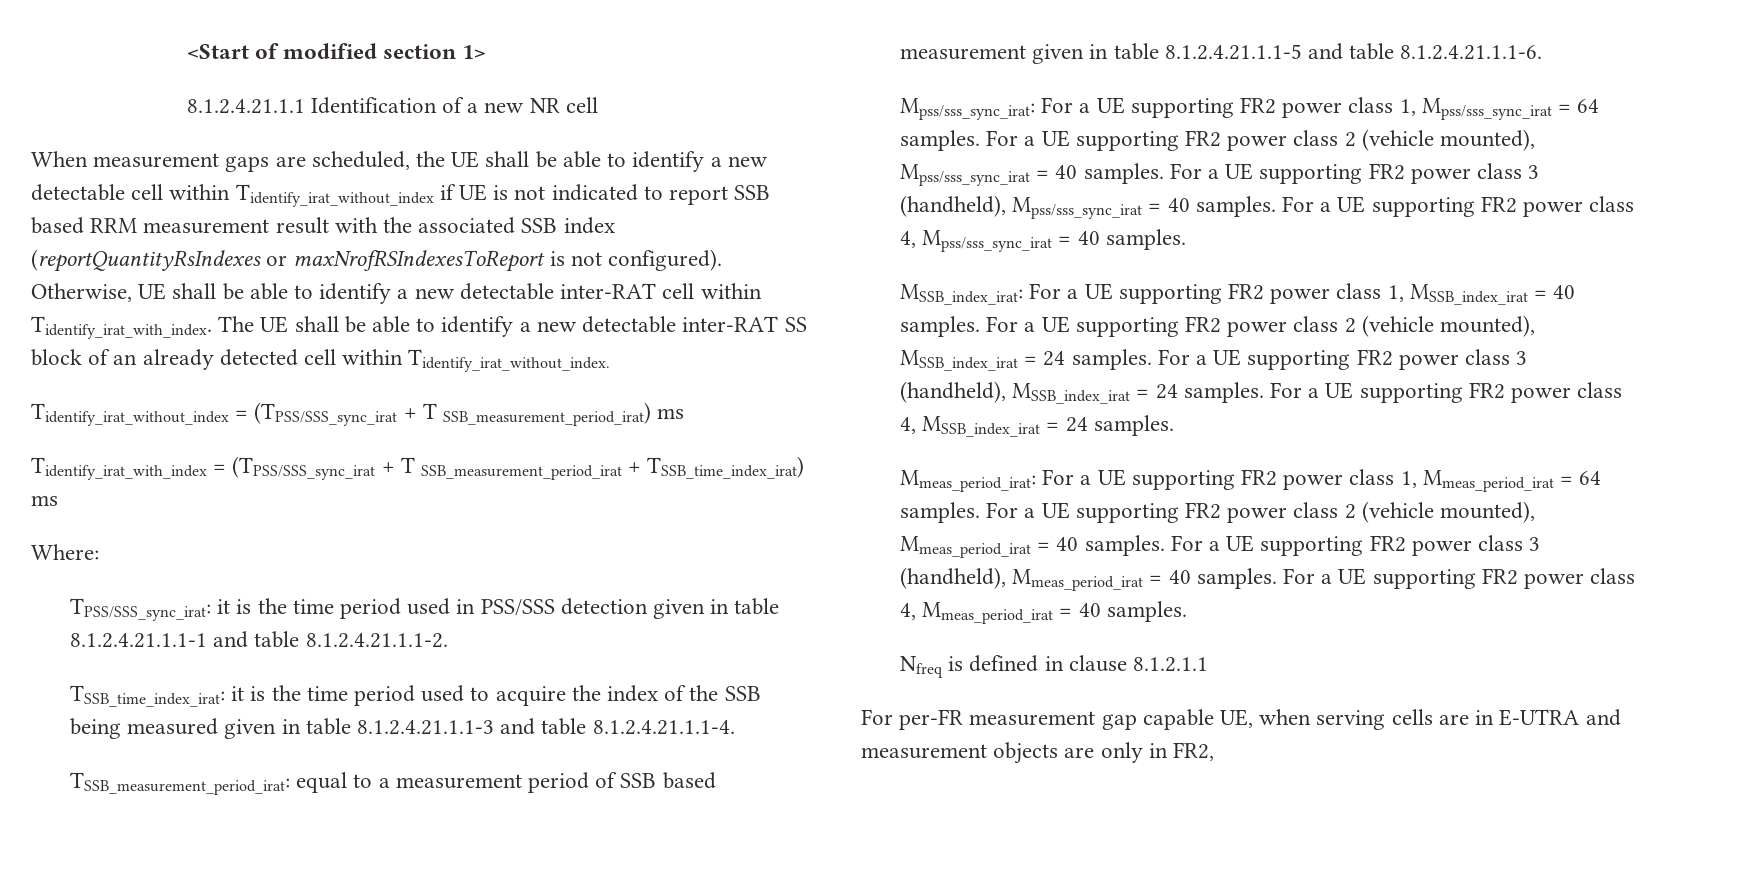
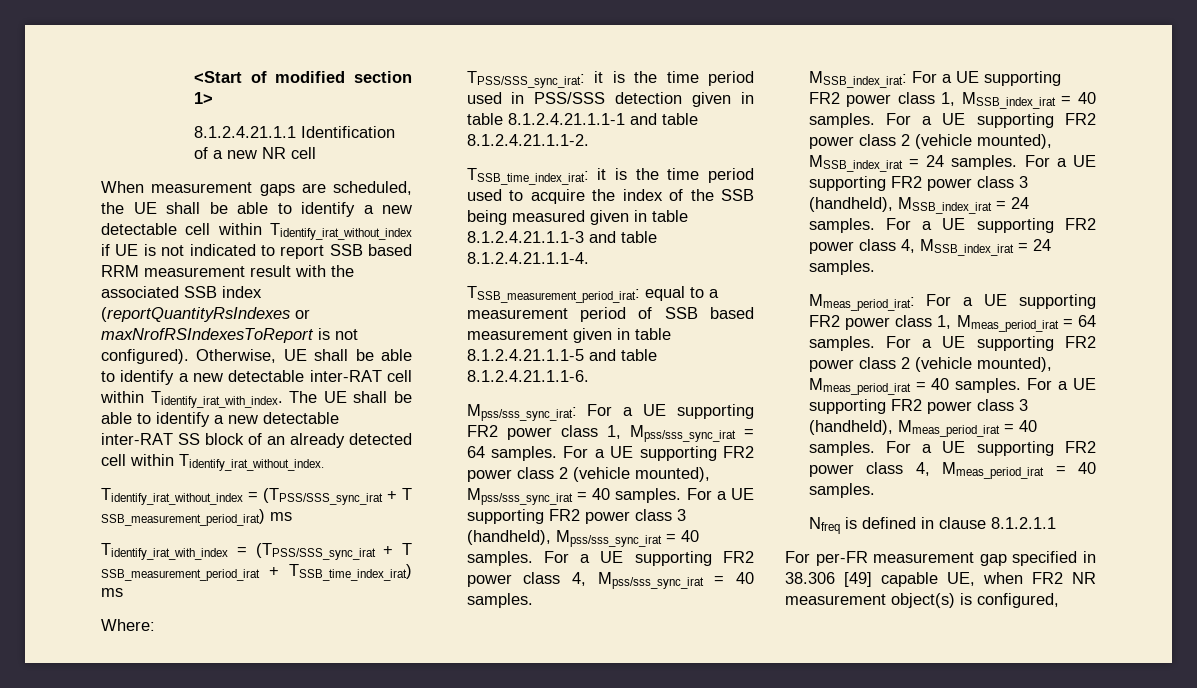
[1142,709,1621,730] [861,742,1215,764] capable UE, when serving cells are in E-UTRA and measurement objects are only in FR2, -> [1012,551,1096,566] [785,572,1096,587] [785,593,1059,608] specified in 38.306 [49] capable UE, when FR2 NR measurement object(s) is configured,

